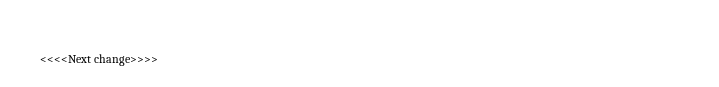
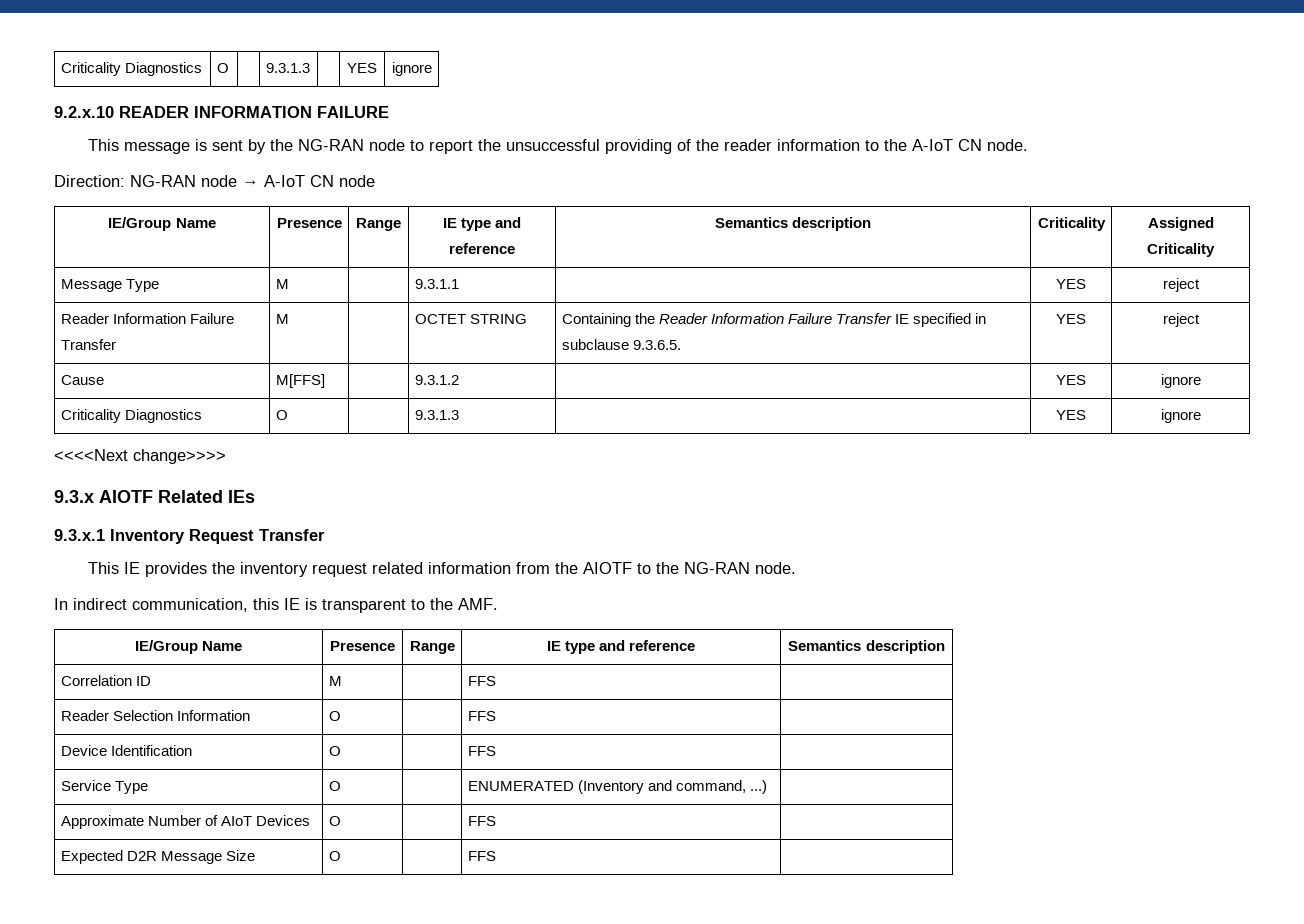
[40,54,159,66] <<<<Next change>>>> -> [60,62,202,76] [216,63,229,73] [265,63,310,73] [347,63,377,73] [391,62,432,76] [54,106,389,118] [87,139,1028,154] [54,175,375,187] [108,217,216,231] [276,218,342,228] [356,218,401,231] [442,217,522,231] [449,243,515,254] [714,217,872,231] [1037,217,1106,231] [1147,217,1214,231] [1147,243,1215,257] [60,279,159,292] [275,279,289,289] [414,279,459,289] [1056,279,1086,289] [1162,278,1200,292] [60,313,234,324] [60,339,116,350] [275,314,289,324] [414,314,527,324] [561,313,987,327] [561,339,681,350] [1056,314,1086,324] [1162,313,1200,327] [60,375,104,385] [275,374,325,388] [414,375,459,385] [1056,375,1086,385] [1160,374,1201,388] [60,409,202,423] [275,410,288,420] [414,410,459,420] [1056,410,1086,420] [1160,409,1201,423] [54,449,226,464] [54,490,255,503] [54,529,325,544] [87,562,796,577] [54,598,498,613] [134,640,243,654] [330,641,395,651] [409,641,455,654] [546,640,696,654] [788,640,945,654] [60,675,151,686] [328,676,342,686] [467,676,496,686] [60,710,250,721] [328,711,341,721] [467,711,496,721] [60,745,192,756] [328,746,341,756] [467,746,496,756] [60,780,148,794] [328,781,341,791] [467,780,767,794] [60,815,310,829] [328,816,341,826] [467,816,496,826] [60,850,255,864] [328,851,341,861] [467,851,496,861] Criticality Diagnostics | O | | 9.3.1.3 | | YES | ignore // 9.2.x.10 READER INFORMATION FAILURE // This message is sent by the NG-RAN node to report the unsuccessful providing of the reader information to the A-IoT CN node. // Direction: NG-RAN node → A-IoT CN node // IE/Group Name | Presence | Range | IE type and reference | Semantics description | Criticality | Assigned Criticality // Message Type | M | | 9.3.1.1 | | YES | reject // Reader Information Failure Transfer | M | | OCTET STRING | Containing the Reader Information Failure Transfer IE specified in subclause 9.3.6.5. | YES | reject // Cause | M[FFS] | | 9.3.1.2 | | YES | ignore // Criticality Diagnostics | O | | 9.3.1.3 | | YES | ignore // <<<<Next change>>>> // 9.3.x AIOTF Related IEs // 9.3.x.1 Inventory Request Transfer // This IE provides the inventory request related information from the AIOTF to the NG-RAN node. // In indirect communication, this IE is transparent to the AMF. // IE/Group Name | Presence | Range | IE type and reference | Semantics description // Correlation ID | M | | FFS | // Reader Selection Information | O | | FFS | // Device Identification | O | | FFS | // Service Type | O | | ENUMERATED (Inventory and command, ...) | // Approximate Number of AIoT Devices | O | | FFS | // Expected D2R Message Size | O | | FFS |

